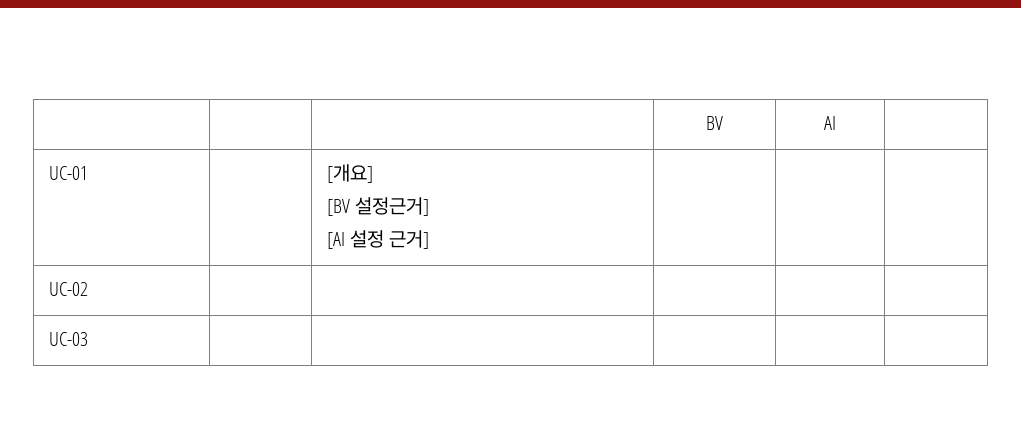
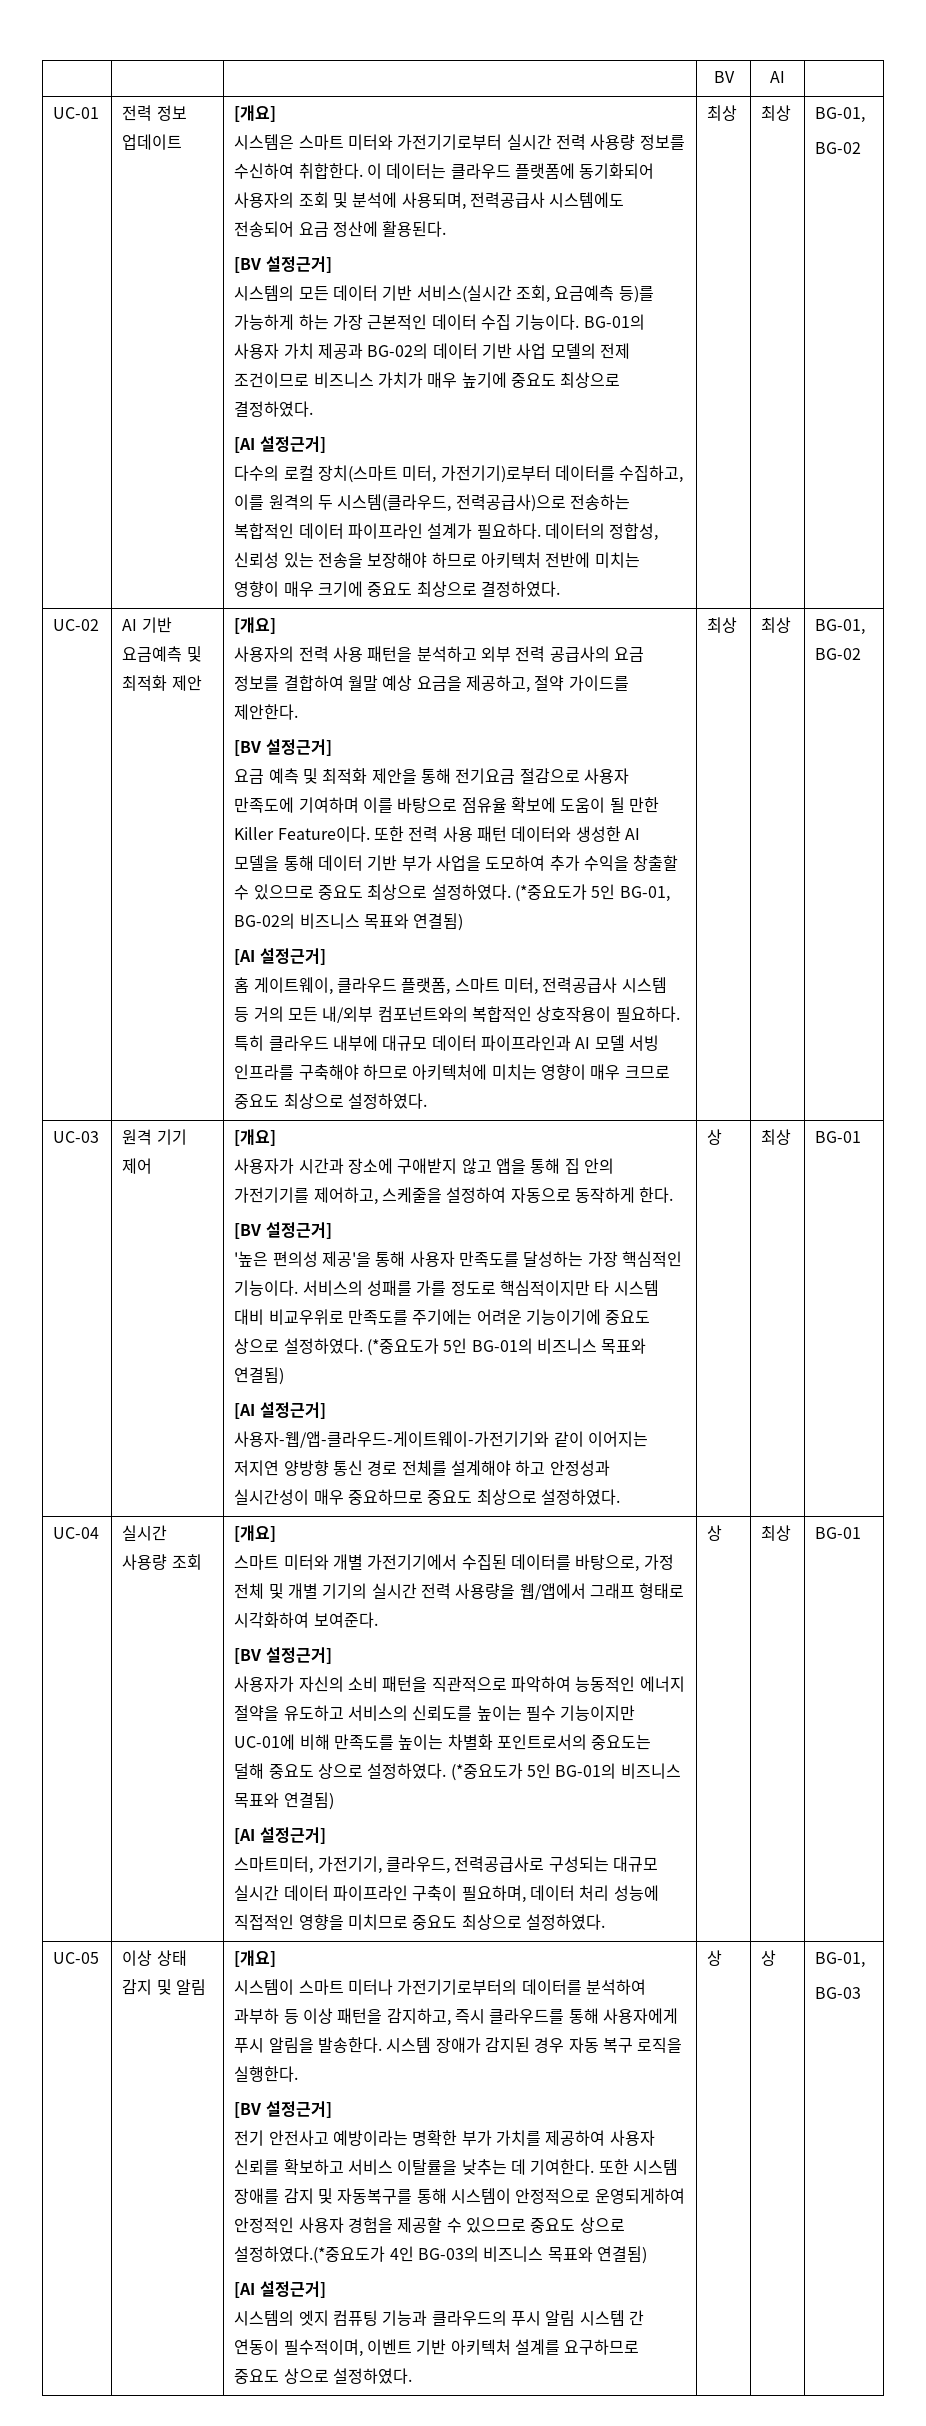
[326,164,373,183] [326,197,430,216] [326,230,430,249] [48,282,88,296] [48,332,88,346] | [개요] // [BV 설정근거] // [AI 설정 근거] | | | // UC-02 | | | | | // UC-03 | | | | | -> [122,105,187,121] [122,134,183,150] [234,105,277,122] [234,134,685,150] [234,163,655,179] [234,192,625,210] [234,221,447,237] [234,256,332,273] [234,285,654,303] [234,314,645,330] [234,343,630,359] [234,372,621,388] [234,401,314,417] [234,436,326,453] [234,465,684,483] [234,494,631,512] [234,523,659,541] [234,552,640,568] [234,581,561,597] [707,105,738,121] [761,105,792,121] [815,107,866,123] [815,142,862,154] [53,619,100,631] [122,617,172,633] [122,646,202,662] [122,675,202,691] [234,617,277,634] [234,646,644,662] [234,675,629,693] [234,704,299,720] [234,739,332,756] [234,768,629,784] [234,797,659,813] [234,826,640,842] [234,855,679,871] [234,884,670,902] [234,913,464,931] [234,948,326,965] [234,977,667,995] [234,1006,680,1023] [234,1035,659,1051] [234,1064,670,1080] [234,1093,428,1109] [707,617,738,633] [761,617,792,633] [815,619,866,635] [815,648,862,660] [53,1131,100,1143] [122,1129,187,1145] [122,1158,153,1174] [234,1129,277,1146] [234,1158,614,1174] [234,1187,674,1205] [234,1222,332,1239] [234,1251,682,1267] [234,1280,659,1296] [234,1309,651,1325] [234,1338,647,1356] [234,1367,285,1385] [234,1402,326,1419] [234,1431,649,1448] [234,1460,610,1476] [234,1489,621,1505] [707,1129,723,1145] [761,1129,792,1145] [815,1131,862,1143] [53,1527,100,1539] [122,1525,168,1541] [122,1554,202,1570] [234,1525,277,1542] [234,1554,674,1572] [234,1583,685,1600] [234,1612,378,1628] [234,1647,332,1664] [234,1676,685,1692] [234,1705,636,1721] [234,1734,652,1750] [234,1763,681,1781] [234,1792,334,1810] [234,1827,326,1844] [234,1856,659,1874] [234,1885,659,1903] [234,1914,606,1930] [707,1525,723,1541] [761,1525,792,1541] [815,1527,862,1539] [53,1952,100,1964] [122,1950,187,1966] [122,1979,207,1995] [234,1950,277,1967] [234,1979,647,1995] [234,2008,678,2026] [234,2037,683,2053] [234,2066,299,2082] [234,2101,332,2118] [234,2130,655,2146] [234,2159,678,2175] [234,2188,685,2204] [234,2217,625,2233] [234,2246,648,2264] [234,2281,326,2298] [234,2310,644,2326] [234,2339,640,2357] [234,2368,413,2384] [707,1950,723,1966] [761,1950,777,1966] [815,1952,866,1968] [815,1987,862,1999] 전력 정보 업데이트 | [개요] // 시스템은 스마트 미터와 가전기기로부터 실시간 전력 사용량 정보를 수신하여 취합한다. 이 데이터는 클라우드 플랫폼에 동기화되어 사용자의 조회 및 분석에 사용되며, 전력공급사 시스템에도 전송되어 요금 정산에 활용된다. // [BV 설정근거] // 시스템의 모든 데이터 기반 서비스(실시간 조회, 요금예측 등)를 가능하게 하는 가장 근본적인 데이터 수집 기능이다. BG-01의 사용자 가치 제공과 BG-02의 데이터 기반 사업 모델의 전제 조건이므로 비즈니스 가치가 매우 높기에 중요도 최상으로 결정하였다. // [AI 설정근거] // 다수의 로컬 장치(스마트 미터, 가전기기)로부터 데이터를 수집하고, 이를 원격의 두 시스템(클라우드, 전력공급사)으로 전송하는 복합적인 데이터 파이프라인 설계가 필요하다. 데이터의 정합성, 신뢰성 있는 전송을 보장해야 하므로 아키텍처 전반에 미치는 영향이 매우 크기에 중요도 최상으로 결정하였다. | 최상 | 최상 | BG-01, // BG-02 // UC-02 | AI 기반 요금예측 및 최적화 제안 | [개요] // 사용자의 전력 사용 패턴을 분석하고 외부 전력 공급사의 요금 정보를 결합하여 월말 예상 요금을 제공하고, 절약 가이드를 제안한다. // [BV 설정근거] // 요금 예측 및 최적화 제안을 통해 전기요금 절감으로 사용자 만족도에 기여하며 이를 바탕으로 점유율 확보에 도움이 될 만한 Killer Feature이다. 또한 전력 사용 패턴 데이터와 생성한 AI 모델을 통해 데이터 기반 부가 사업을 도모하여 추가 수익을 창출할 수 있으므로 중요도 최상으로 설정하였다. (*중요도가 5인 BG-01, BG-02의 비즈니스 목표와 연결됨) // [AI 설정근거] // 홈 게이트웨이, 클라우드 플랫폼, 스마트 미터, 전력공급사 시스템 등 거의 모든 내/외부 컴포넌트와의 복합적인 상호작용이 필요하다. 특히 클라우드 내부에 대규모 데이터 파이프라인과 AI 모델 서빙 인프라를 구축해야 하므로 아키텍처에 미치는 영향이 매우 크므로 중요도 최상으로 설정하였다. | 최상 | 최상 | BG-01, BG-02 // UC-03 | 원격 기기 제어 | [개요] // 사용자가 시간과 장소에 구애받지 않고 앱을 통해 집 안의 가전기기를 제어하고, 스케줄을 설정하여 자동으로 동작하게 한다. // [BV 설정근거] // '높은 편의성 제공'을 통해 사용자 만족도를 달성하는 가장 핵심적인 기능이다. 서비스의 성패를 가를 정도로 핵심적이지만 타 시스템 대비 비교우위로 만족도를 주기에는 어려운 기능이기에 중요도 상으로 설정하였다. (*중요도가 5인 BG-01의 비즈니스 목표와 연결됨) // [AI 설정근거] // 사용자-웹/앱-클라우드-게이트웨이-가전기기와 같이 이어지는 저지연 양방향 통신 경로 전체를 설계해야 하고 안정성과 실시간성이 매우 중요하므로 중요도 최상으로 설정하였다. | 상 | 최상 | BG-01 // UC-04 | 실시간 사용량 조회 | [개요] // 스마트 미터와 개별 가전기기에서 수집된 데이터를 바탕으로, 가정 전체 및 개별 기기의 실시간 전력 사용량을 웹/앱에서 그래프 형태로 시각화하여 보여준다. // [BV 설정근거] // 사용자가 자신의 소비 패턴을 직관적으로 파악하여 능동적인 에너지 절약을 유도하고 서비스의 신뢰도를 높이는 필수 기능이지만 UC-01에 비해 만족도를 높이는 차별화 포인트로서의 중요도는 덜해 중요도 상으로 설정하였다. (*중요도가 5인 BG-01의 비즈니스 목표와 연결됨) // [AI 설정근거] // 스마트미터, 가전기기, 클라우드, 전력공급사로 구성되는 대규모 실시간 데이터 파이프라인 구축이 필요하며, 데이터 처리 성능에 직접적인 영향을 미치므로 중요도 최상으로 설정하였다. | 상 | 최상 | BG-01 // UC-05 | 이상 상태 감지 및 알림 | [개요] // 시스템이 스마트 미터나 가전기기로부터의 데이터를 분석하여 과부하 등 이상 패턴을 감지하고, 즉시 클라우드를 통해 사용자에게 푸시 알림을 발송한다. 시스템 장애가 감지된 경우 자동 복구 로직을 실행한다. // [BV 설정근거] // 전기 안전사고 예방이라는 명확한 부가 가치를 제공하여 사용자 신뢰를 확보하고 서비스 이탈률을 낮추는 데 기여한다. 또한 시스템 장애를 감지 및 자동복구를 통해 시스템이 안정적으로 운영되게하여 안정적인 사용자 경험을 제공할 수 있으므로 중요도 상으로 설정하였다.(*중요도가 4인 BG-03의 비즈니스 목표와 연결됨) // [AI 설정근거] // 시스템의 엣지 컴퓨팅 기능과 클라우드의 푸시 알림 시스템 간 연동이 필수적이며, 이벤트 기반 아키텍처 설계를 요구하므로 중요도 상으로 설정하였다. | 상 | 상 | BG-01, // BG-03

